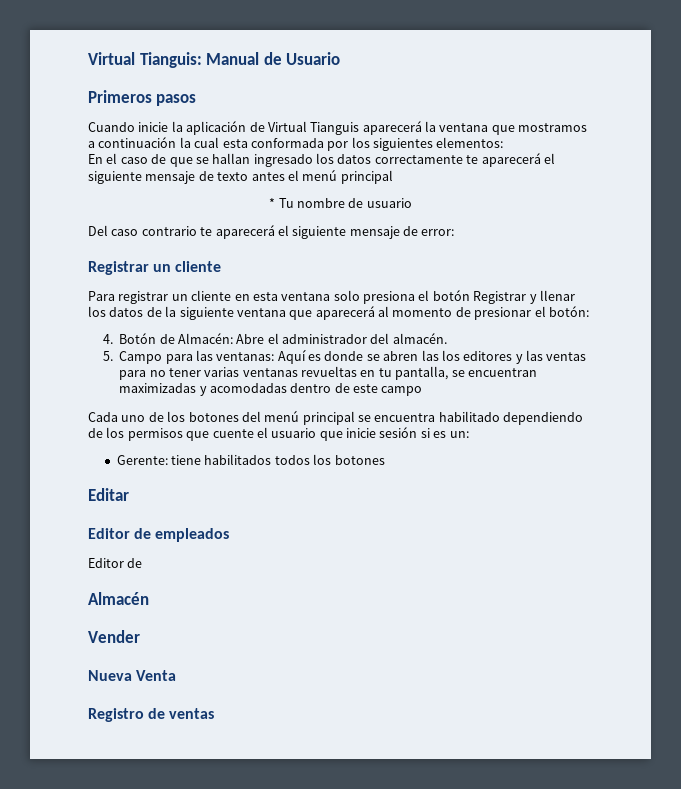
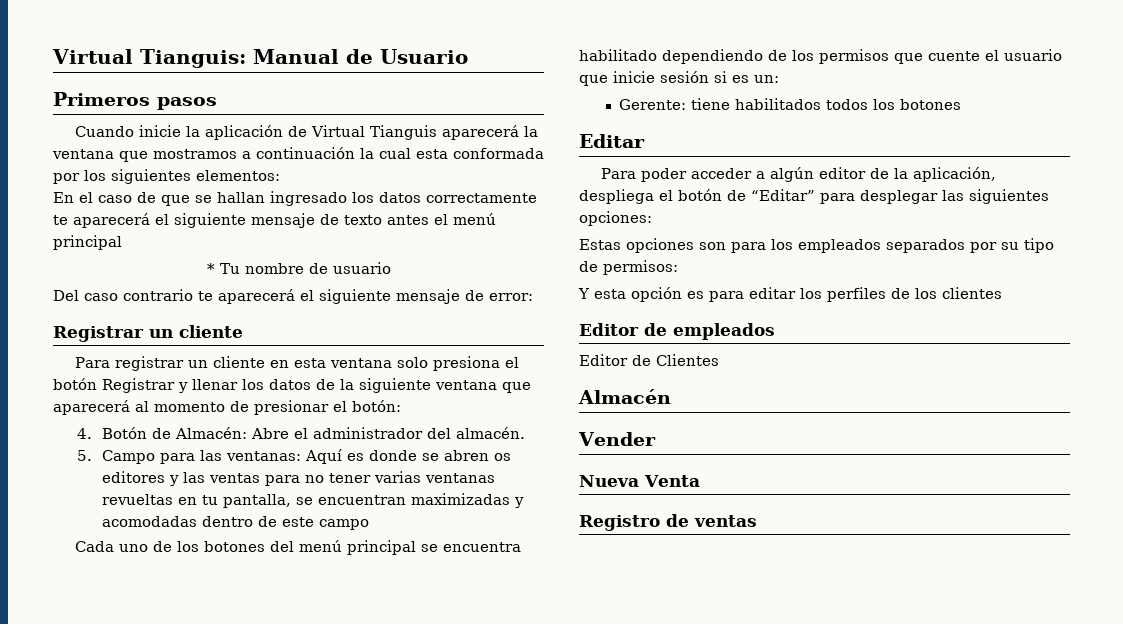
[421,350,460,361] las los -> [493,453,511,461] os
(129, 494) none -> [601,167,997,182] [579,189,1049,204] [579,211,652,226] [579,238,1054,253] [579,260,678,275] [578,287,1002,302] // Para poder acceder a algún editor de la aplicación, despliega el botón de “Editar” para desplegar las siguientes opciones: // Estas opciones son para los empleados separados por su tipo de permisos: // Y esta opción es para editar los perfiles de los clientes
(143, 563) none -> [656,354,719,366] Clientes

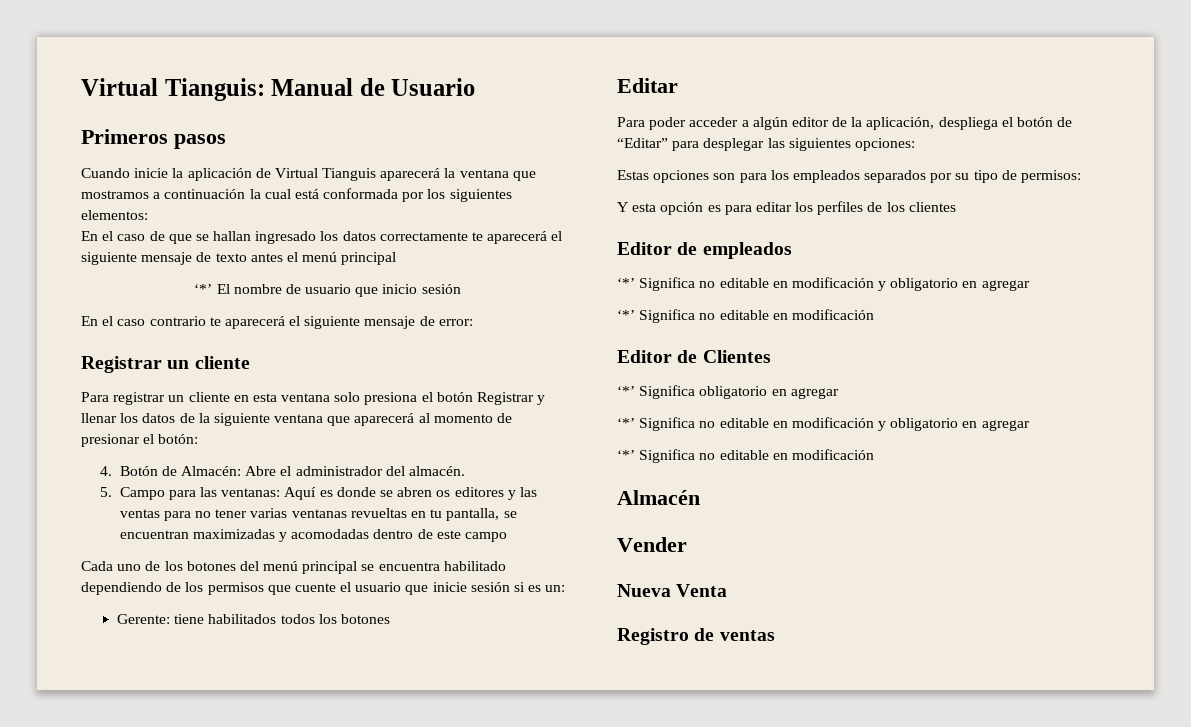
[416,149,448,159] esta -> [294,189,319,199] está
[206,263,240,274] * Tu -> [194,284,230,294] ‘*’ El
[53,290,79,301] // Del -> [355,284,461,297] [81,316,114,326] que inicio sesión // En el
[579,354,719,366] Editor de Clientes -> [617,277,1030,291] [617,309,874,323] [617,350,771,363] [617,385,839,399] [617,417,1030,431] [617,449,874,463] ‘*’ Significa no editable en modificación y obligatorio en agregar // ‘*’ Significa no editable en modificación // Editor de Clientes // ‘*’ Significa obligatorio en agregar // ‘*’ Significa no editable en modificación y obligatorio en agregar // ‘*’ Significa no editable en modificación

